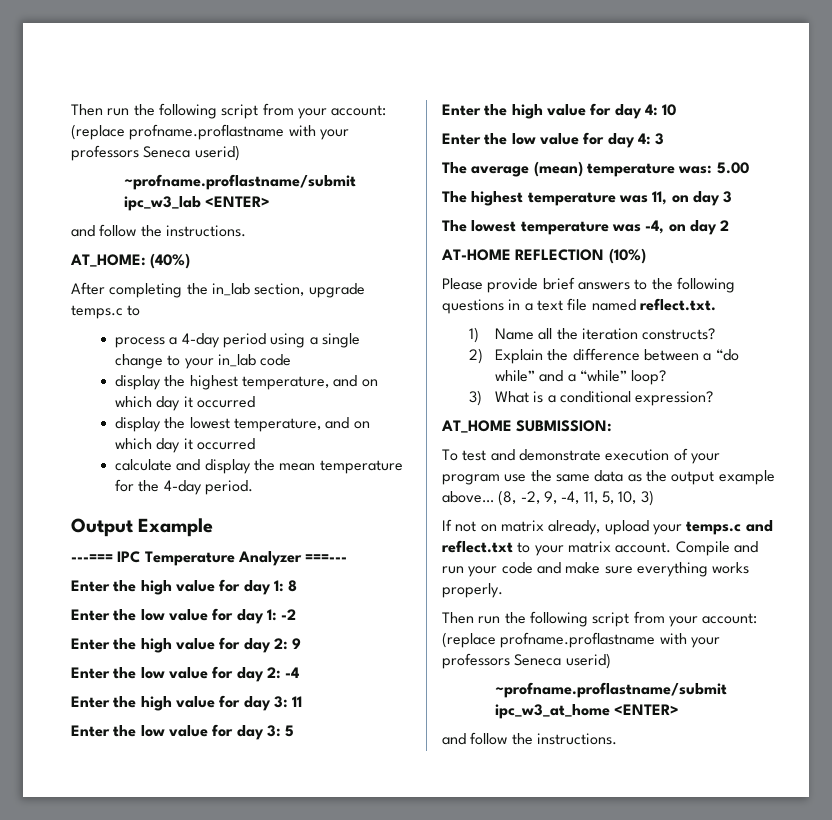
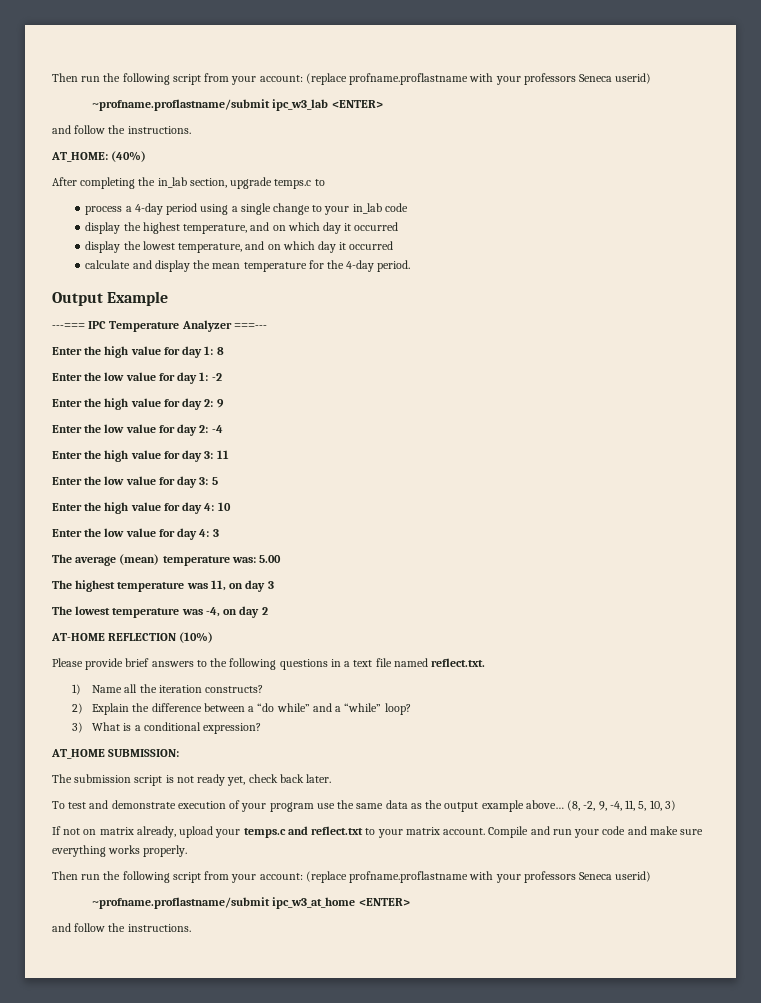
(613, 426) none -> [52,774,332,786] // The submission script is not ready yet, check back later.

